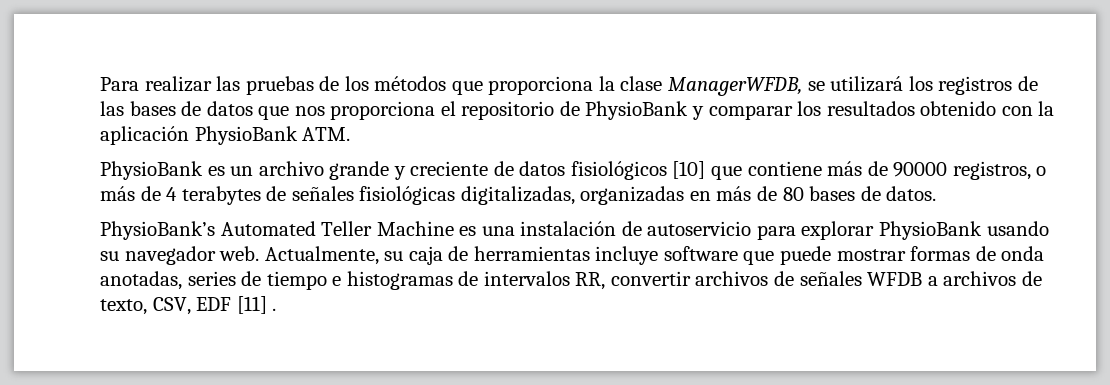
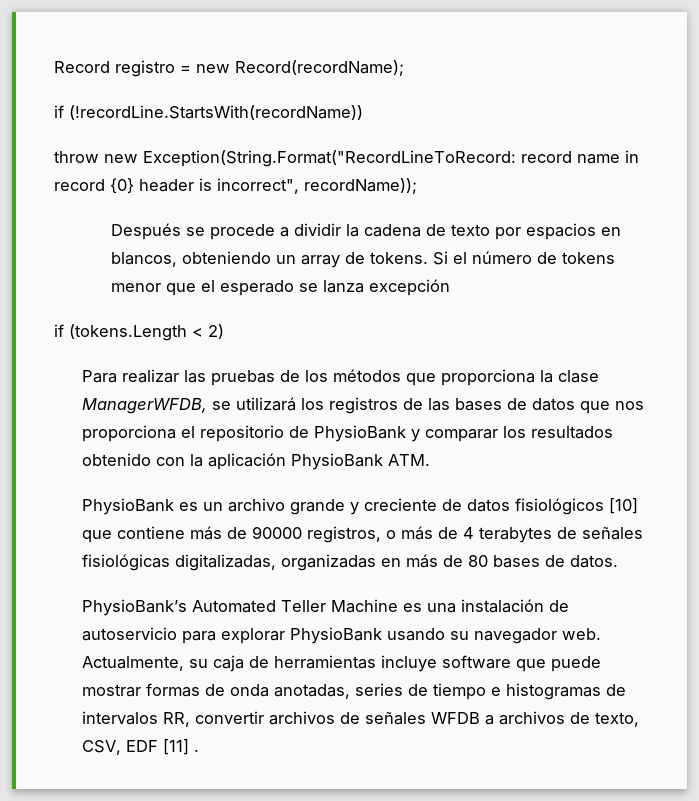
(100, 84) none -> [54,60,404,77] [54,105,363,120] [54,150,639,167] [54,178,417,194] [110,223,621,240] [110,251,615,268] [110,279,450,296] [54,324,224,341] Record registro = new Record(recordName); // if (!recordLine.StartsWith(recordName)) // throw new Exception(String.Format("RecordLineToRecord: record name in record {0} header is incorrect", recordName)); // Después se procede a dividir la cadena de texto por espacios en blancos, obteniendo un array de tokens. Si el número de tokens menor que el esperado se lanza excepción // if (tokens.Length < 2) //

